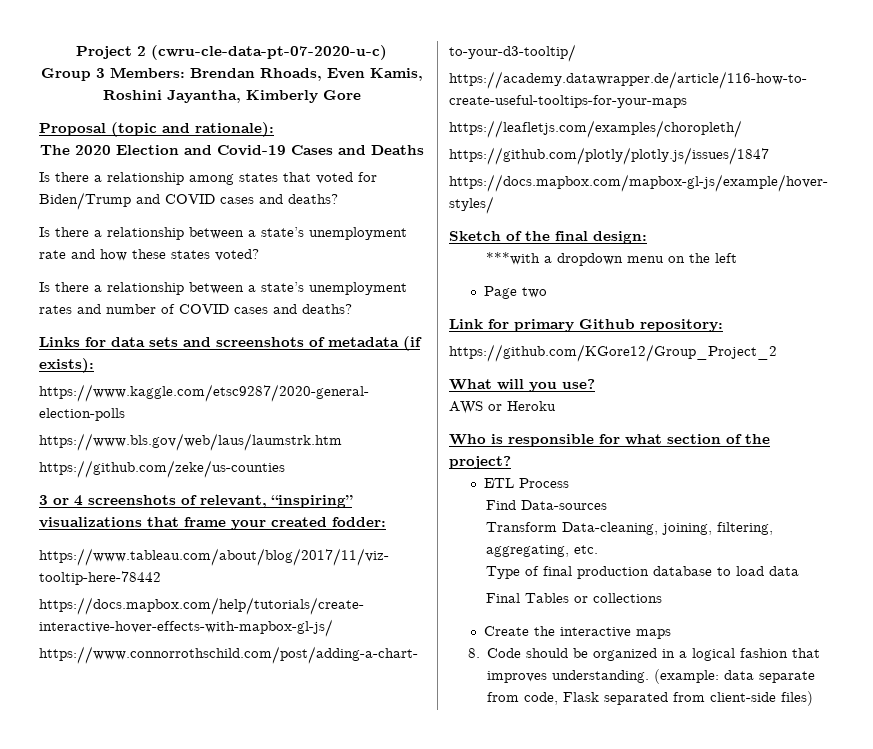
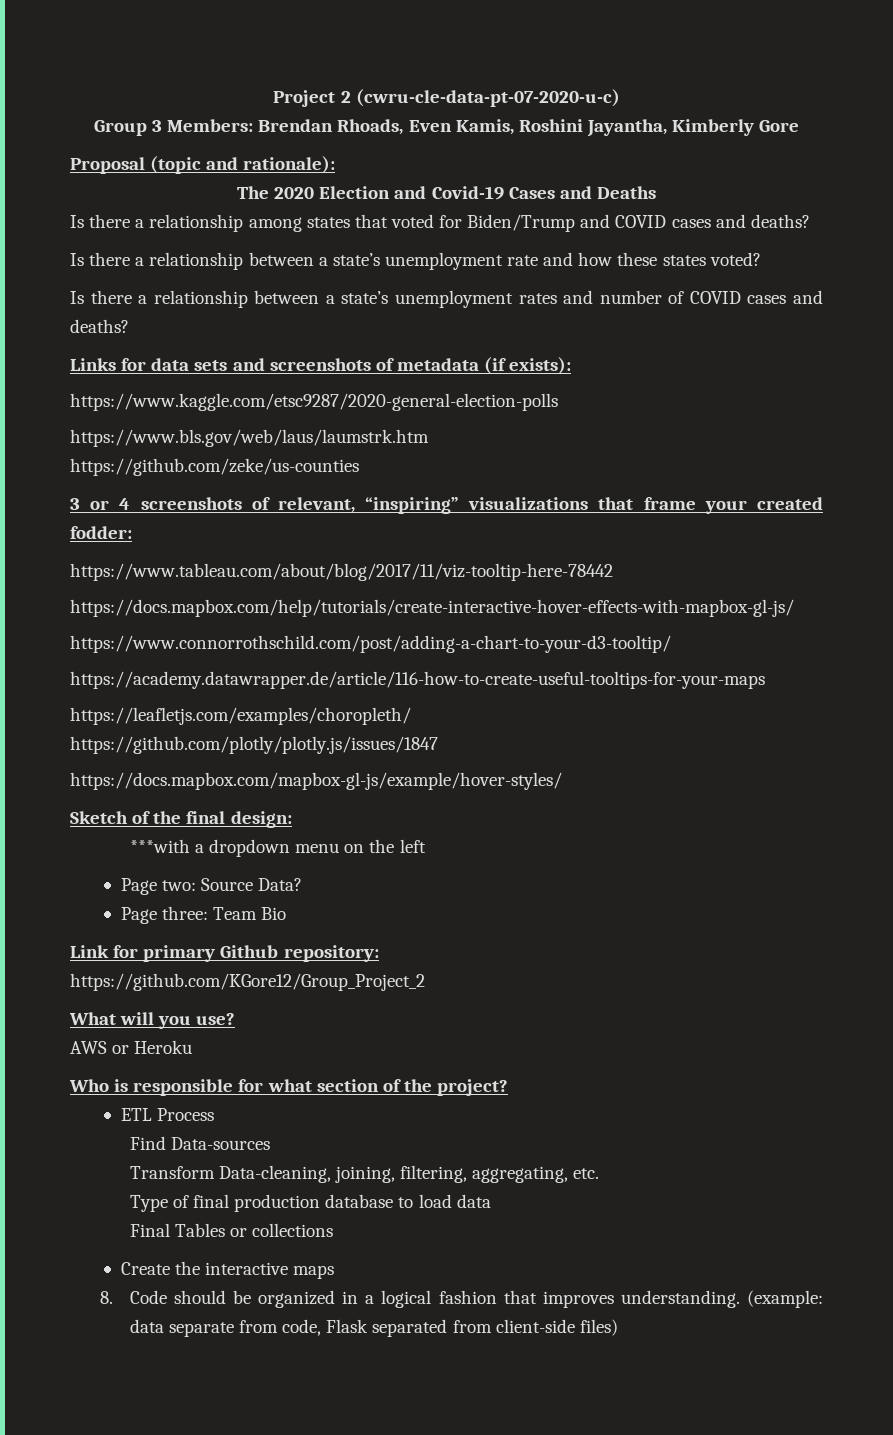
[521,287,547,298] two -> [161,878,303,891] [120,906,287,924] two: Source Data? // Page three: Team Bio

